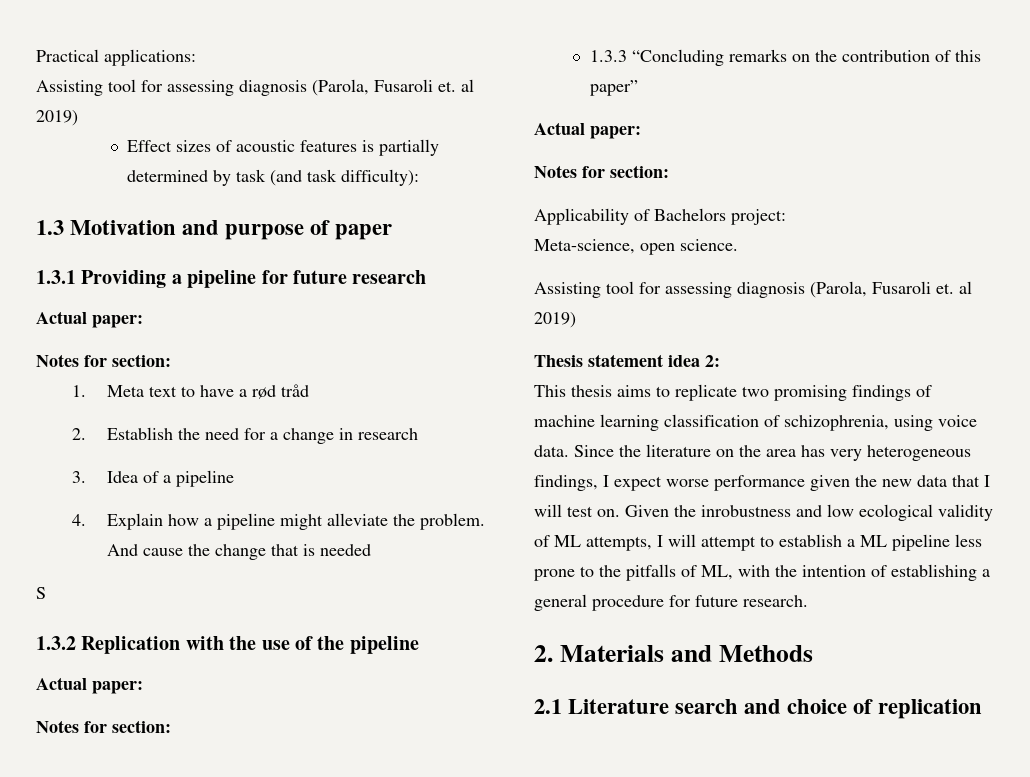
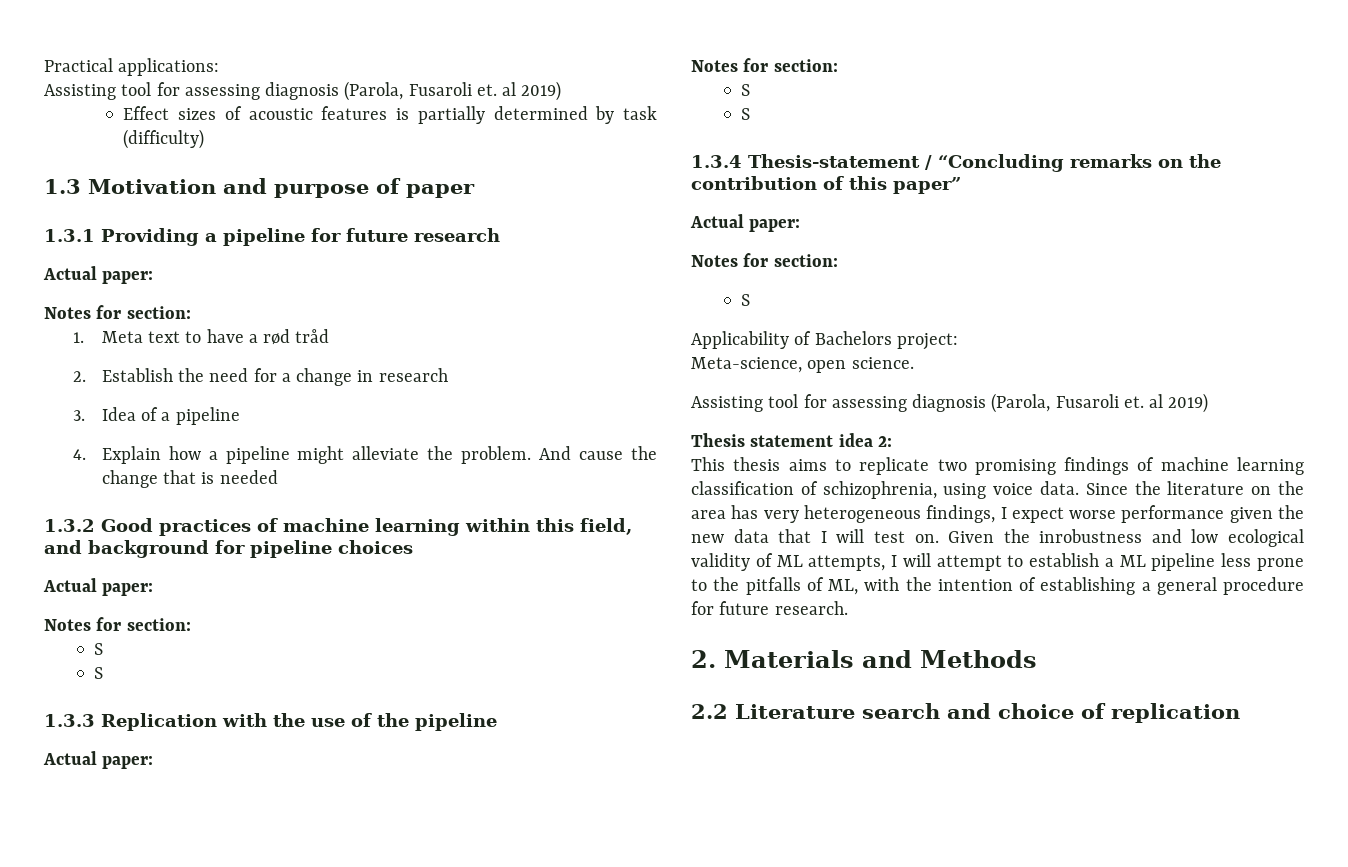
[270,169,420,186] (and task difficulty): -> [123,129,205,149] (difficulty)
[36,587,46,599] [36,636,76,650] // S // 1.3.2 -> [44,518,632,536] [44,540,413,558] [43,578,154,596] [44,617,191,631] [94,643,104,655] [94,667,104,679] [44,714,95,727] // 1.3.2 Good practices of machine learning within this field, and background for pipeline choices // Actual paper: // Notes for section: // S // S // 1.3.3
[589,50,627,62] 1.3.3 -> [741,84,751,96] [741,108,751,120] [691,154,932,170] S // S // 1.3.4 Thesis-statement /
(669, 171) none -> [741,294,751,306] // S
[534,699,562,714] 2.1 -> [691,704,728,719] 2.2

